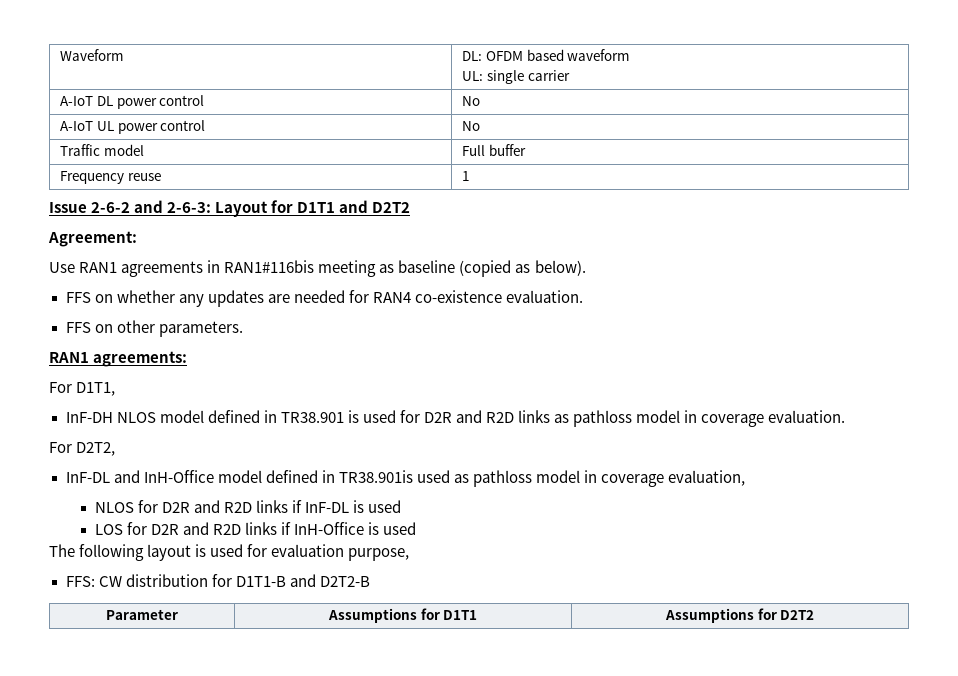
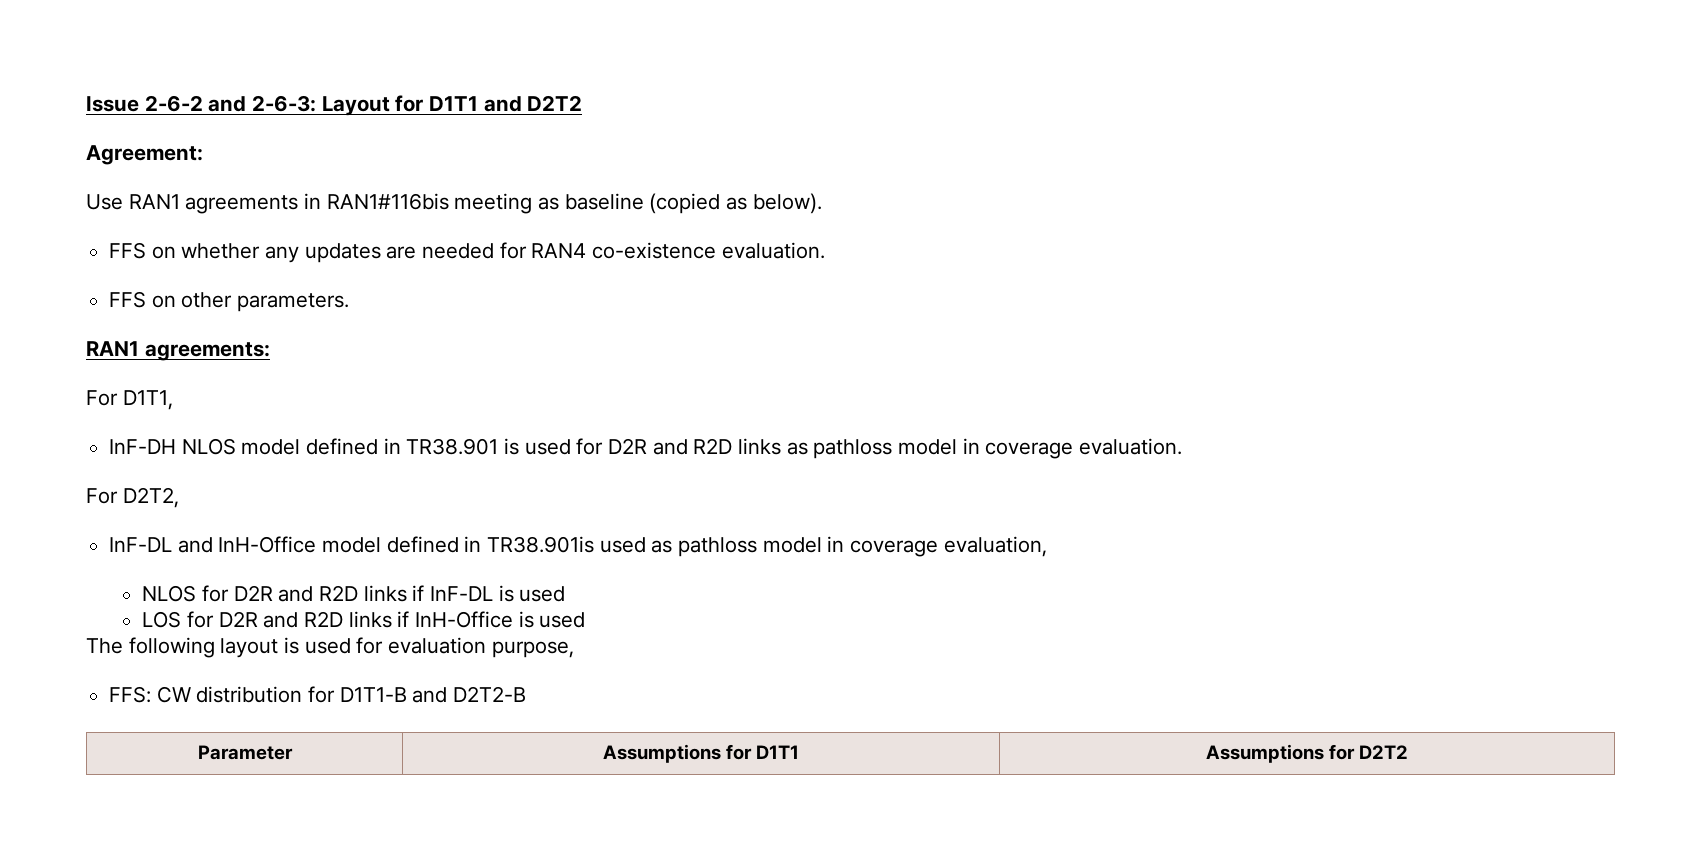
[60,49,125,61] [462,49,631,61] [462,70,570,84] [60,95,205,109] [462,96,481,106] [60,120,206,134] [462,121,481,131] [60,144,145,156] [462,144,527,156] [60,171,162,184] [462,171,471,181] Waveform | DL: OFDM based waveform // UL: single carrier // A-IoT DL power control | No // A-IoT UL power control | No // Traffic model | Full buffer // Frequency reuse | 1 // -> (86, 104) none

